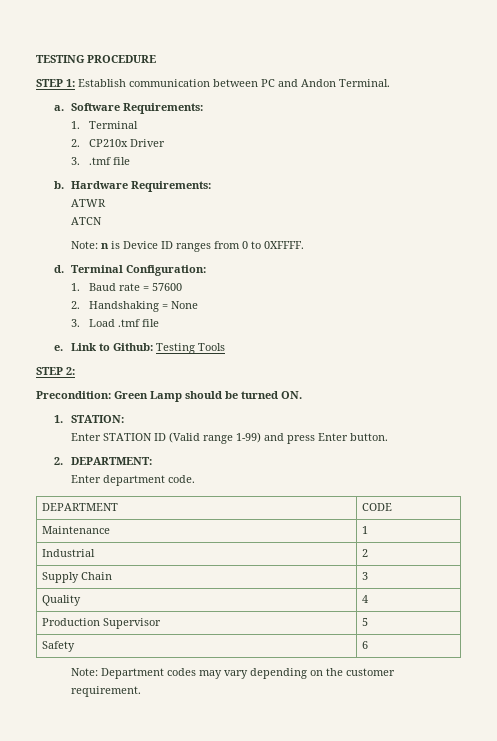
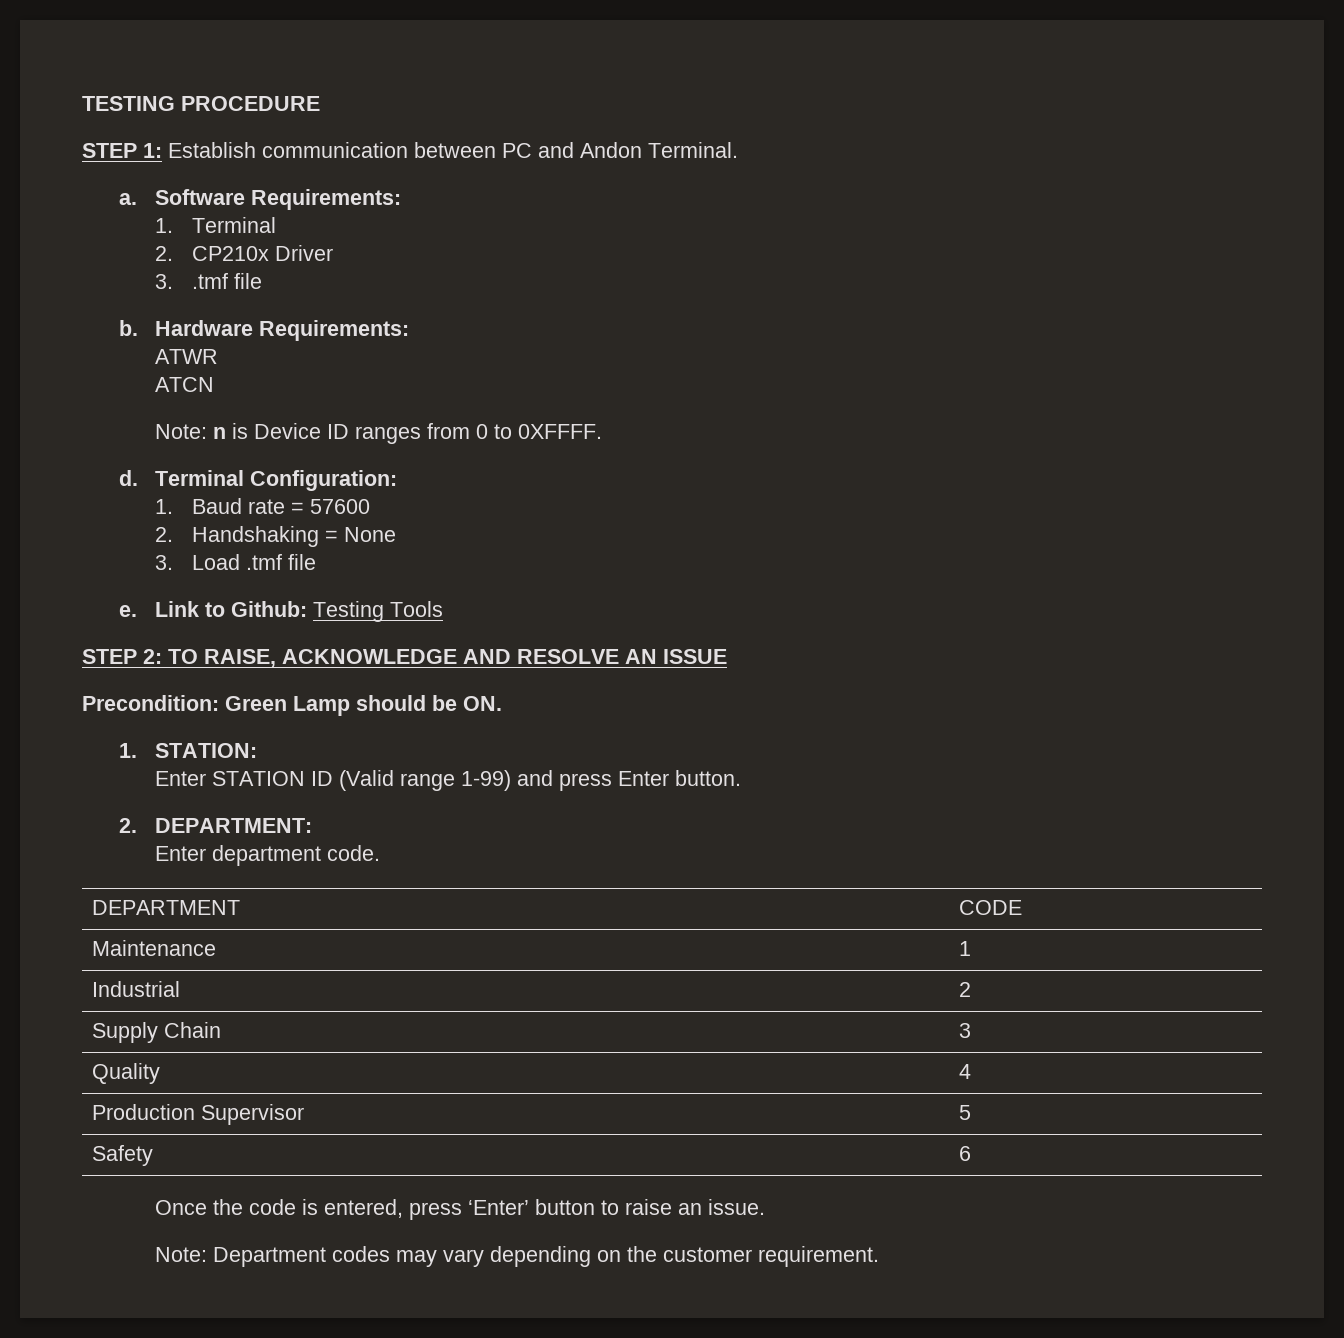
(75, 371) none -> [168,649,727,668] TO RAISE, ACKNOWLEDGE AND RESOLVE AN ISSUE
[241,391,278,399] turned -> (457, 703) none
(368, 645) none -> [155,1199,766,1220] // Once the code is entered, press ‘Enter’ button to raise an issue.

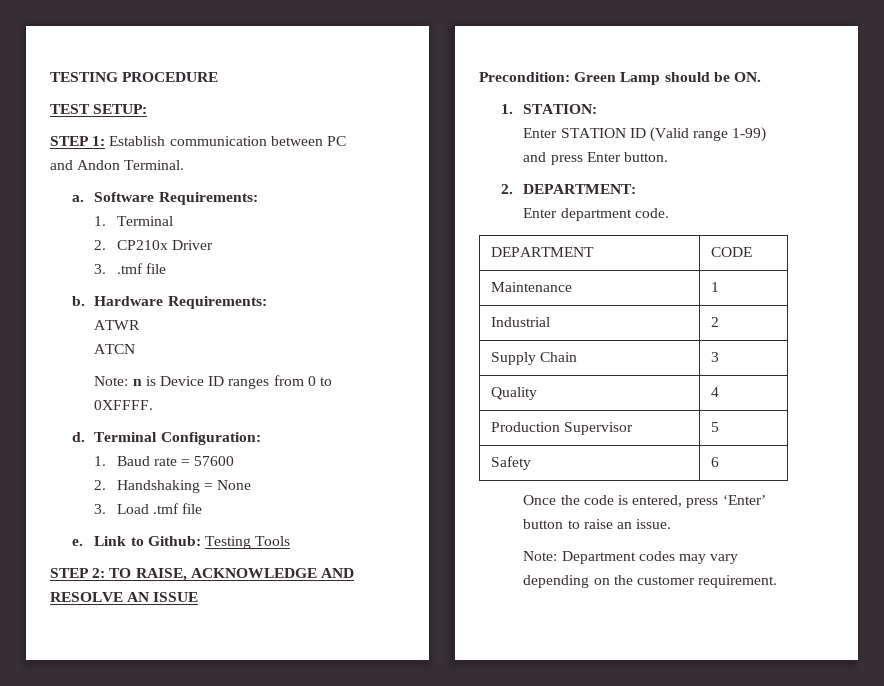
(320, 103) none -> [50,104,148,114] // TEST SETUP:

